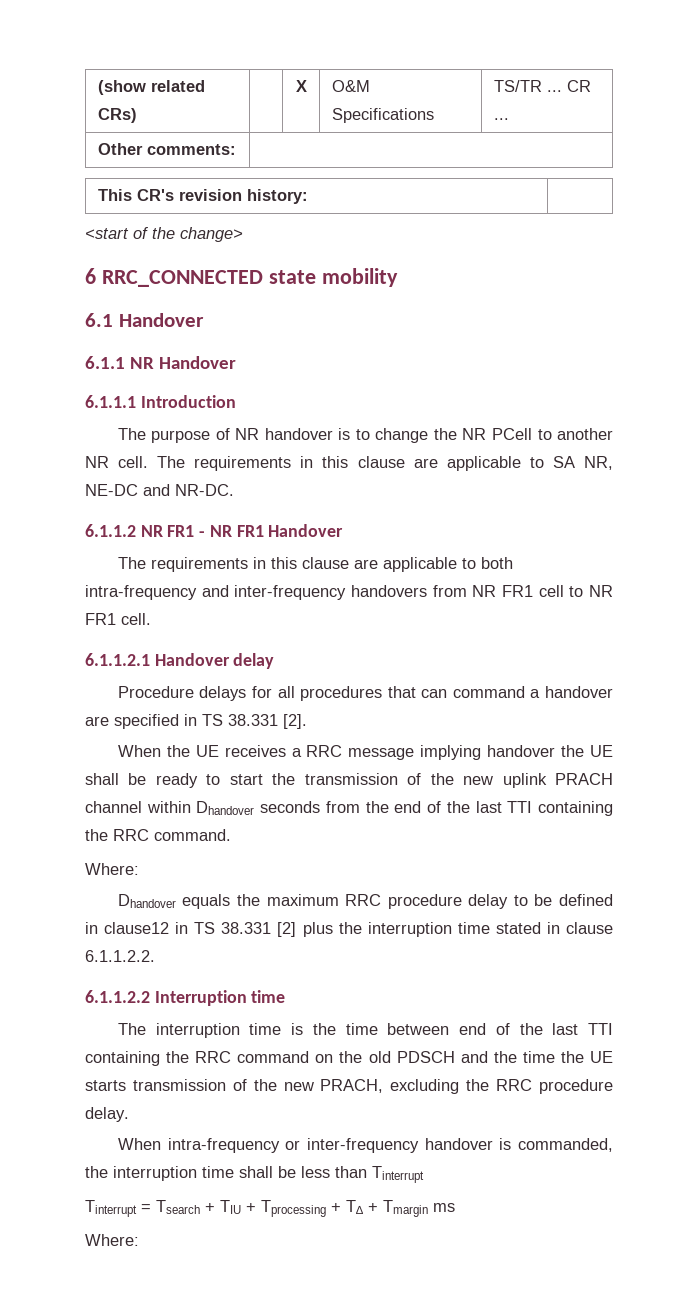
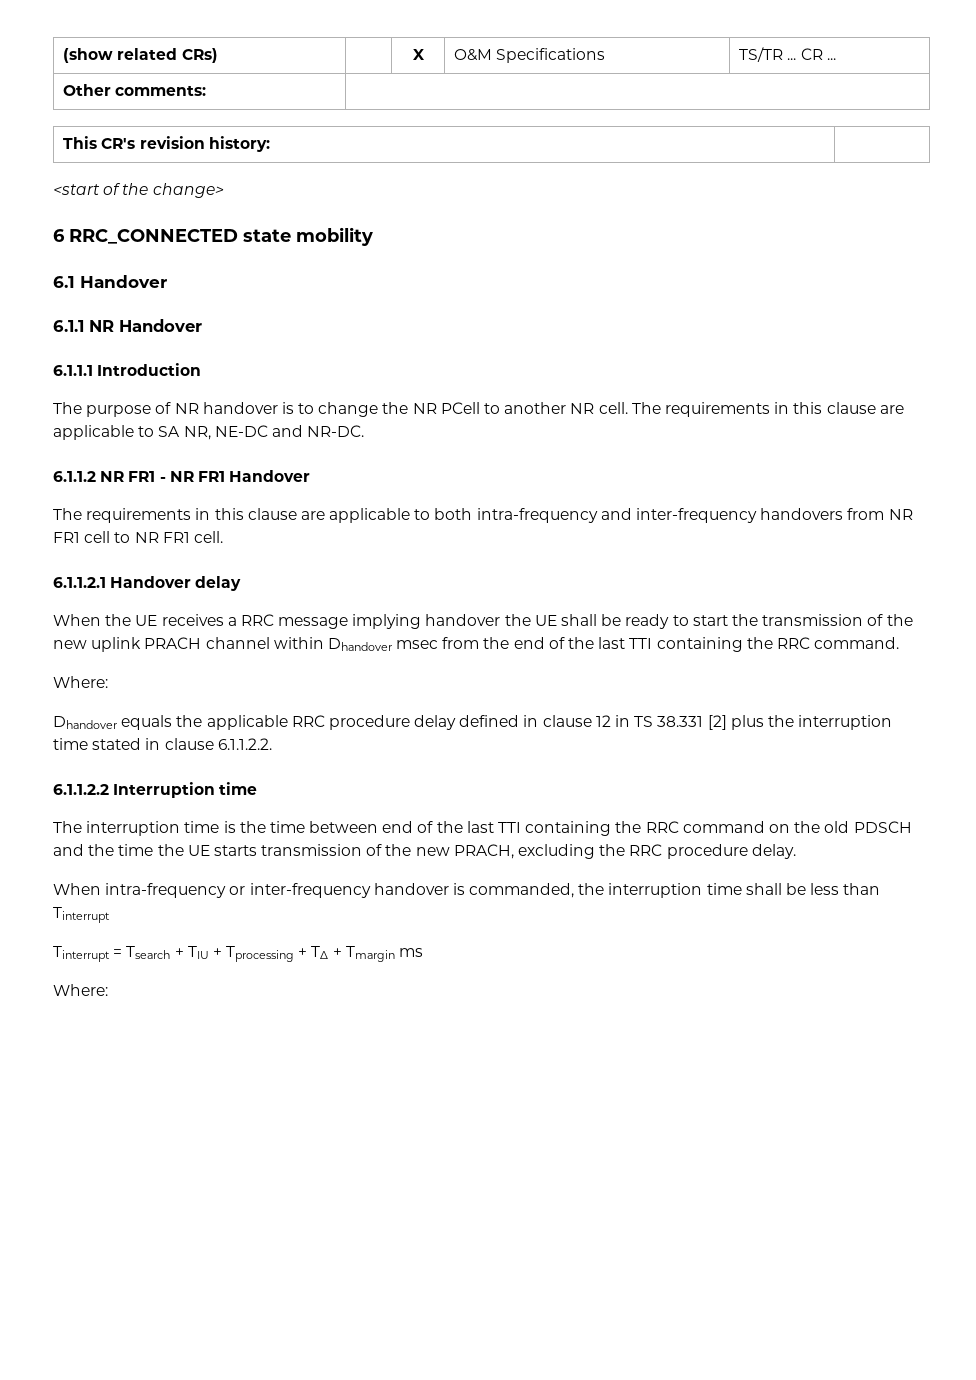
[117,686,613,701] [85,714,307,729] // Procedure delays for all procedures that can command a handover are specified in TS 38.331 [2]. -> (242, 583) none
[260,801,321,813] seconds -> [396,640,439,649] msec
[266,894,339,906] maximum -> [206,715,288,730] applicable
[513,894,613,906] [85,922,170,934] to be defined in clause12 -> [459,715,611,727] defined in clause 12

